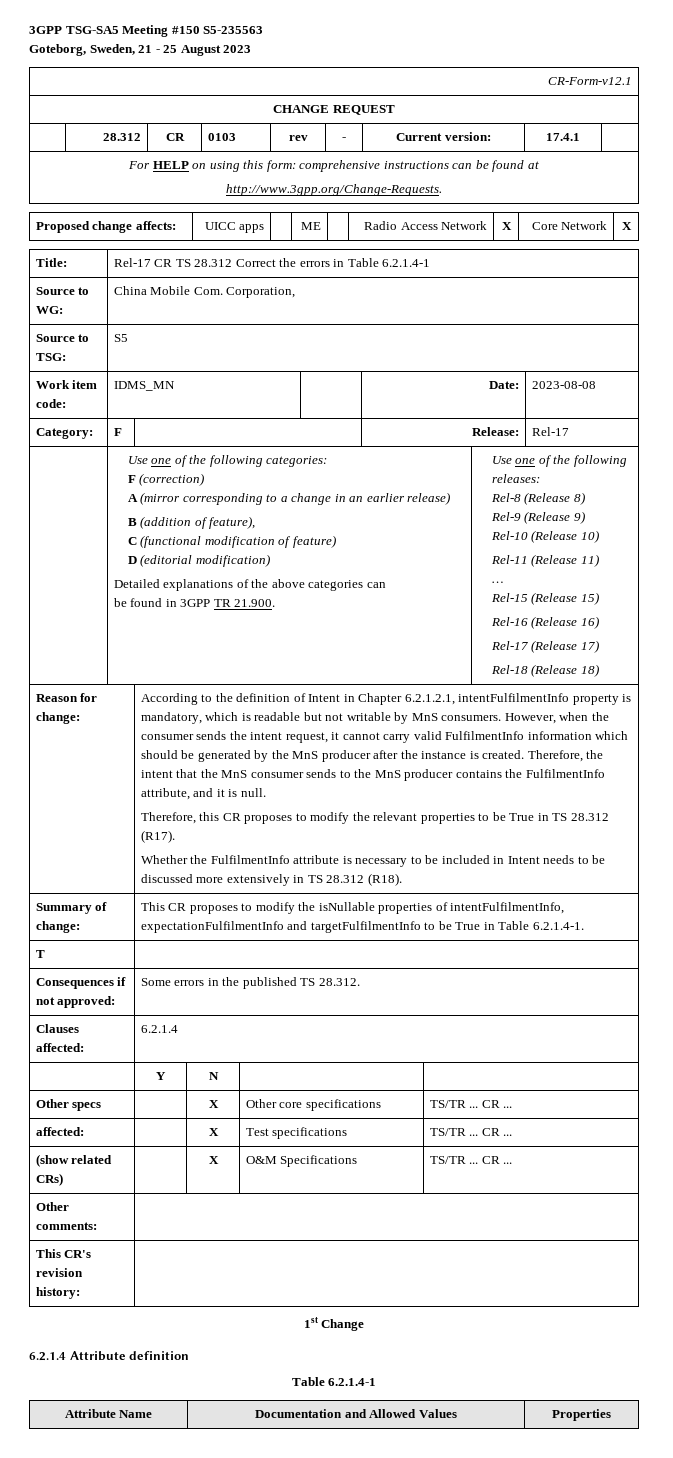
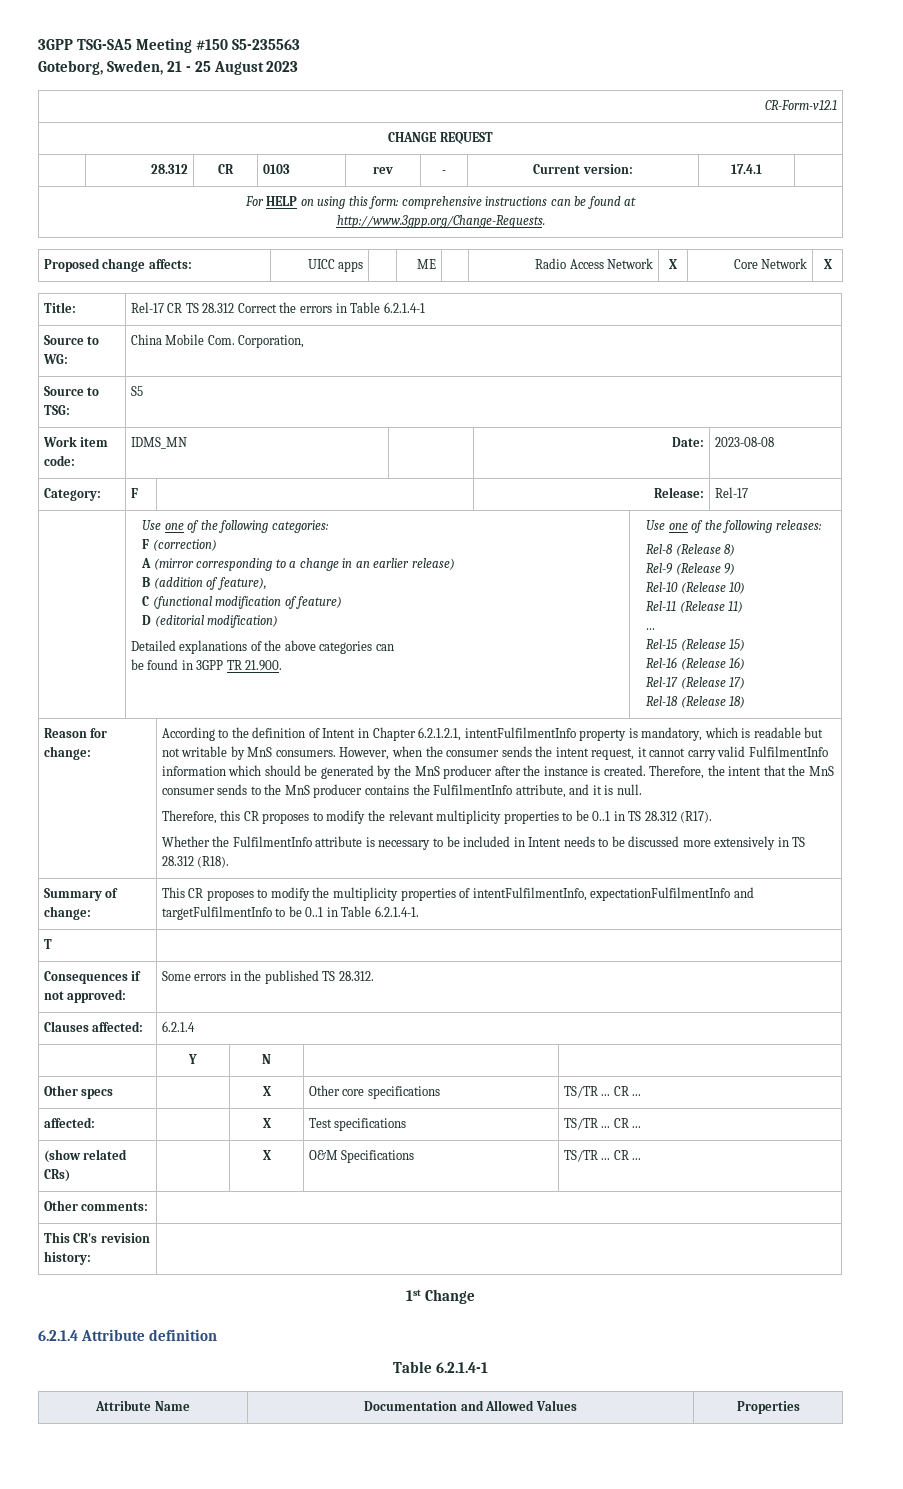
(418, 816) none -> [436,810,502,824] multiplicity
[509,813,535,821] True -> [592,811,611,821] 0..1
[318,902,375,911] isNullable -> [332,887,398,901] multiplicity
[455,922,481,930] True -> [305,907,324,917] 0..1

